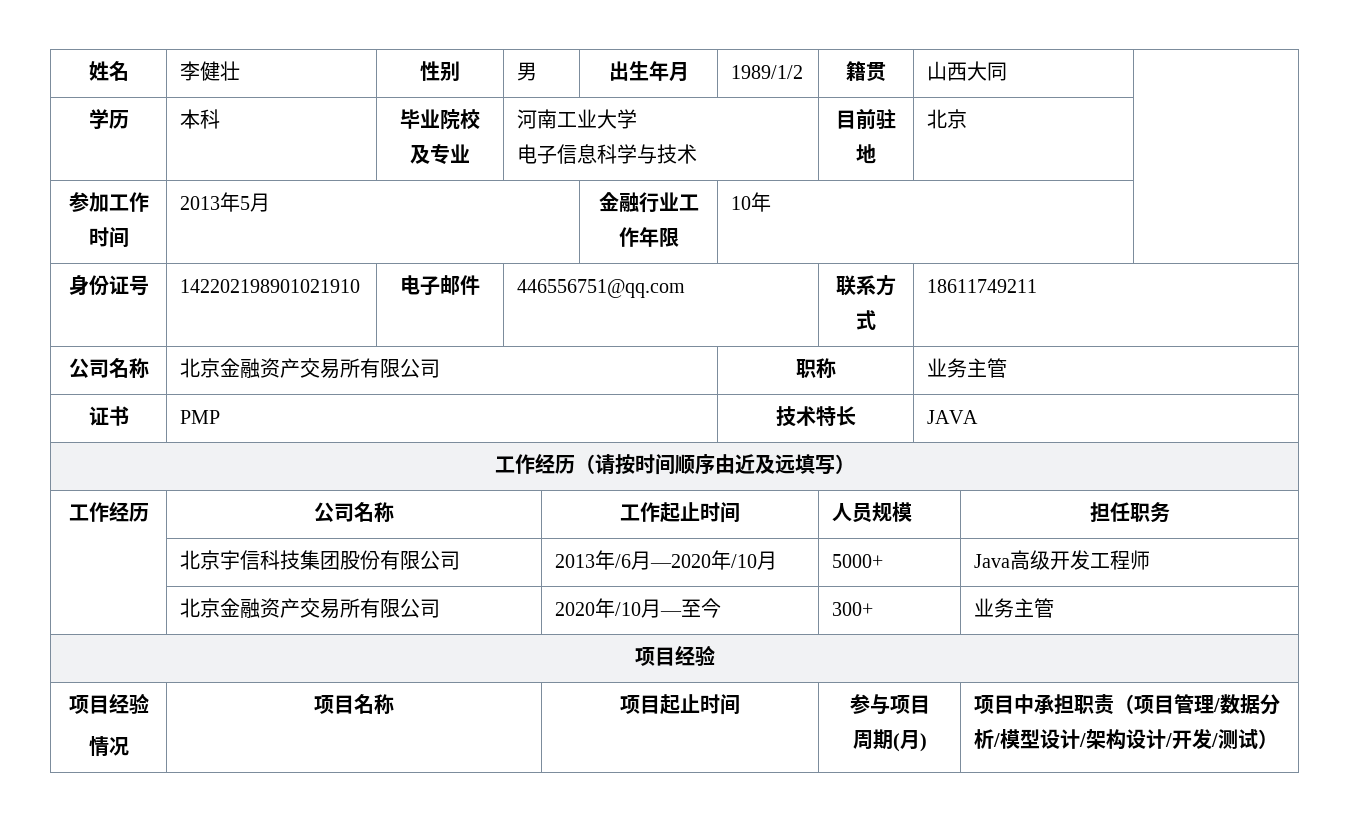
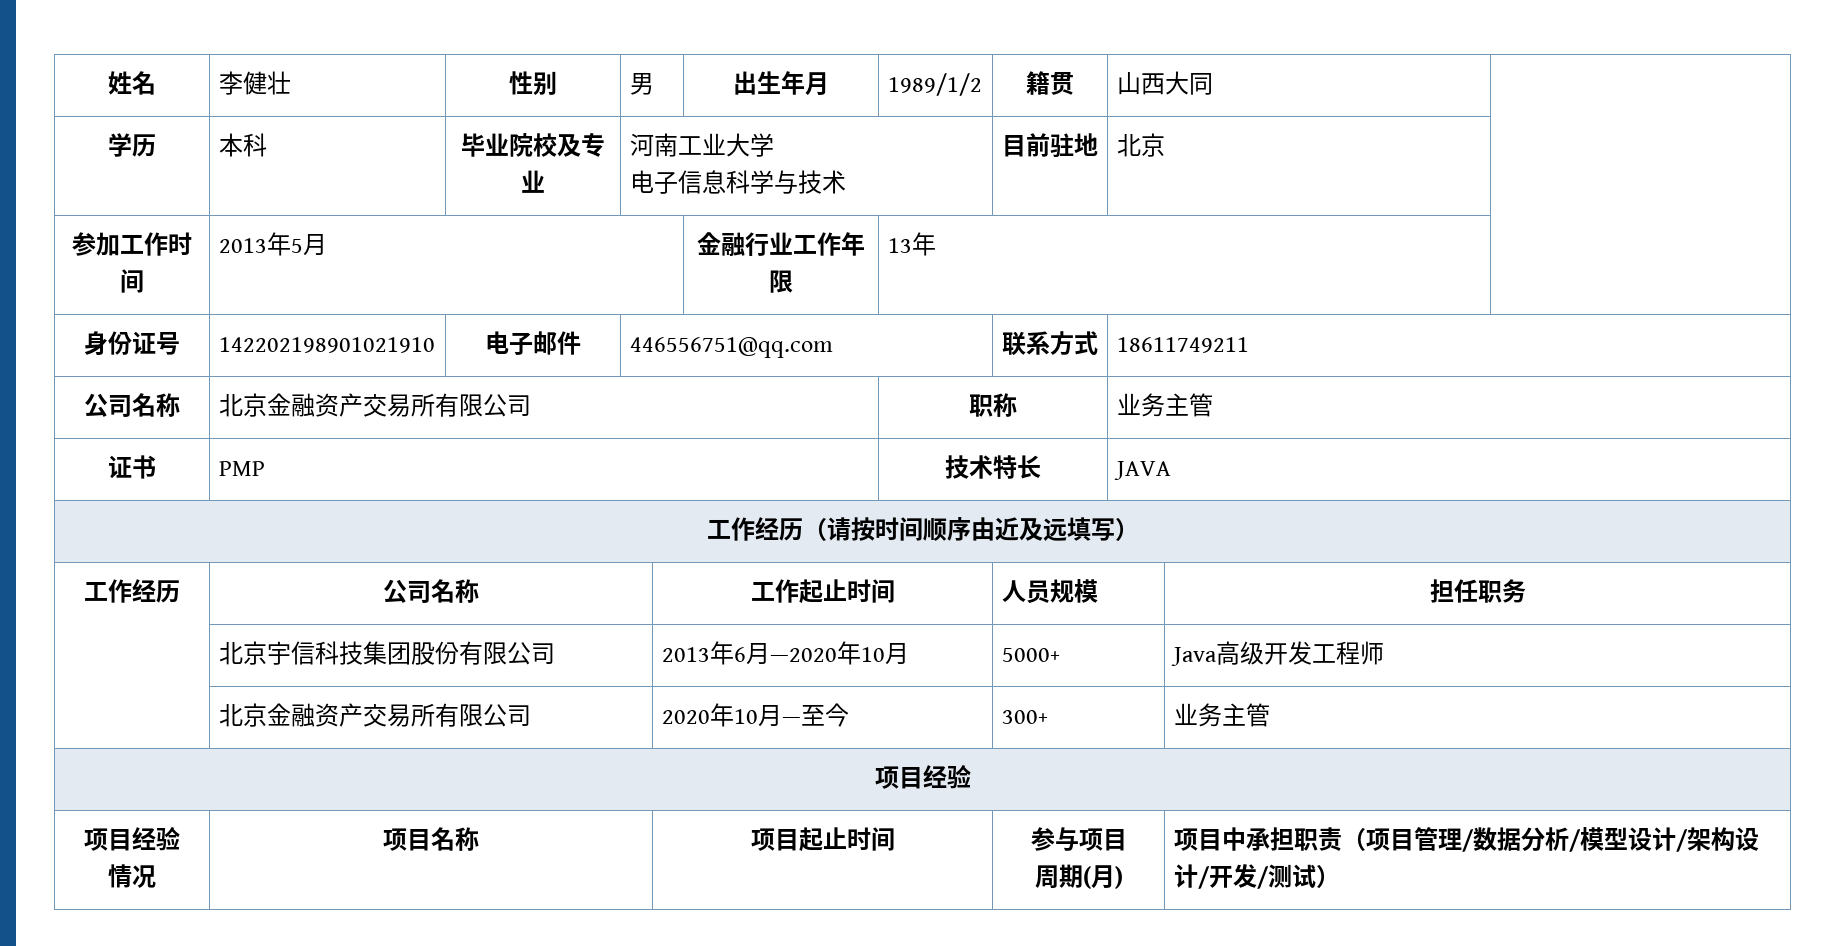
[731,196,752,210] 10 -> [887,238,912,253] 13
[615,554,632,568] /6 -> [733,647,746,662] 6
[731,554,758,568] /10 -> [860,647,885,662] 10
[615,602,642,616] /10 -> [733,709,758,724] 10

